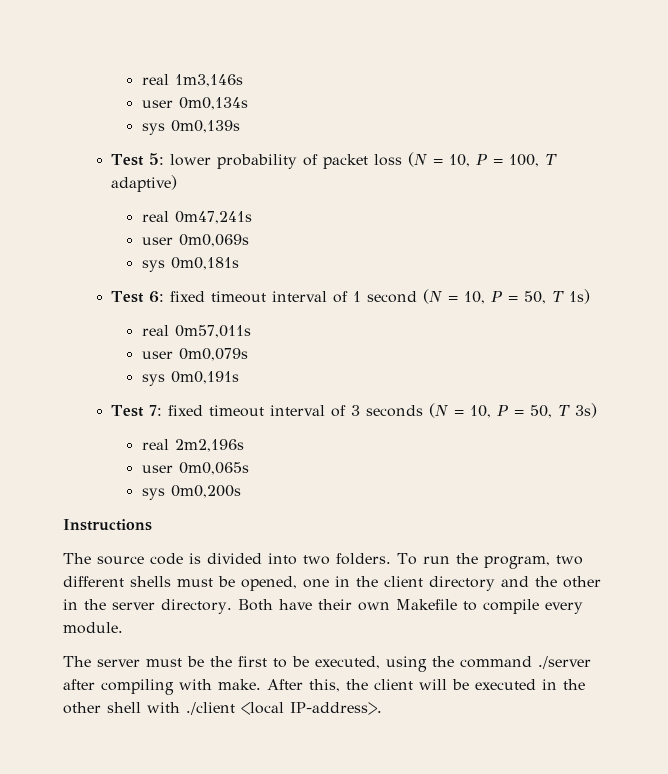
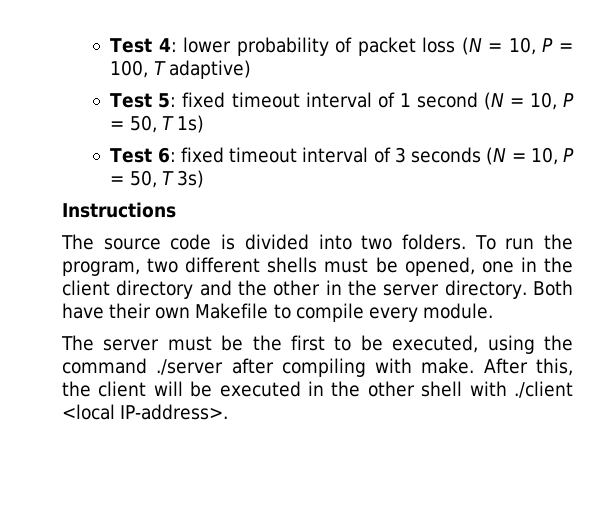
[141,74,243,87] [141,97,248,110] [141,120,240,135] [111,153,165,166] real 1m3,146s // user 0m0,134s // sys 0m0,139s // Test 5: -> [110,38,177,53] Test 4:
[141,211,252,224] [141,234,249,247] [141,257,239,272] [111,291,165,303] // real 0m47,241s // user 0m0,069s // sys 0m0,181s // Test 6: -> [110,93,177,108] // Test 5:
[141,325,251,338] [141,348,248,361] [141,371,239,386] [111,405,163,417] // real 0m57,011s // user 0m0,079s // sys 0m0,191s // Test 7: -> [110,147,176,163] // Test 6:
[141,439,244,452] [141,462,249,475] [141,485,241,500] // real 2m2,196s // user 0m0,065s // sys 0m0,200s -> (204, 179) none

